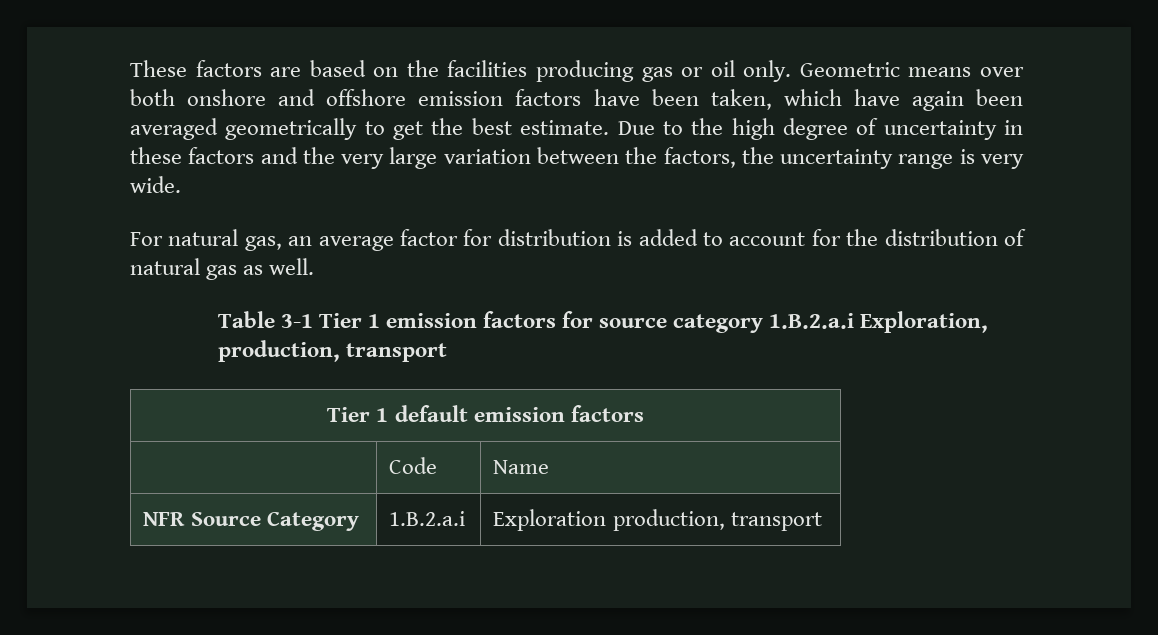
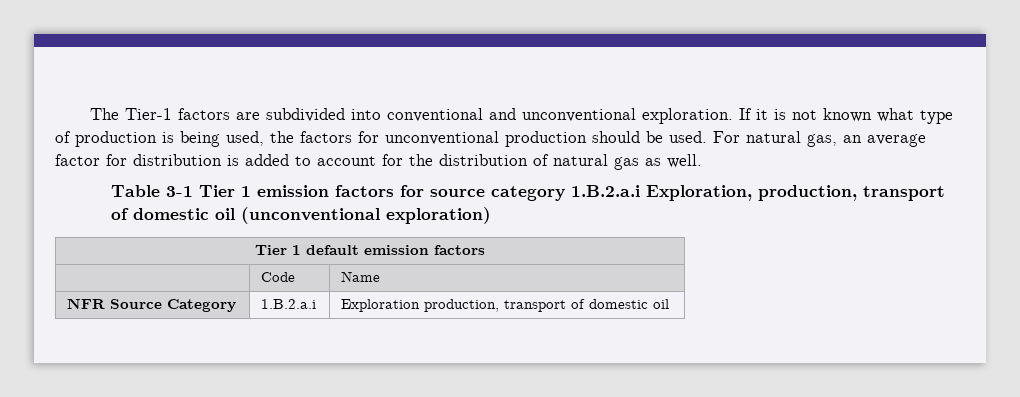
[130,60,1024,82] [130,89,1024,111] [130,118,1024,140] [130,147,1025,169] [130,176,181,193] These factors are based on the facilities producing gas or oil only. Geometric means over both onshore and offshore emission factors have been taken, which have again been averaged geometrically to get the best estimate. Due to the high degree of uncertainty in these factors and the very large variation between the factors, the uncertainty range is very wide. // -> [90,108,954,124] [55,131,707,147] The Tier-1 factors are subdivided into conventional and unconventional exploration. If it is not known what type of production is being used, the factors for unconventional production should be used.
(447, 352) none -> [110,207,491,224] of domestic oil (unconventional exploration)
(822, 521) none -> [571,299,670,309] of domestic oil

